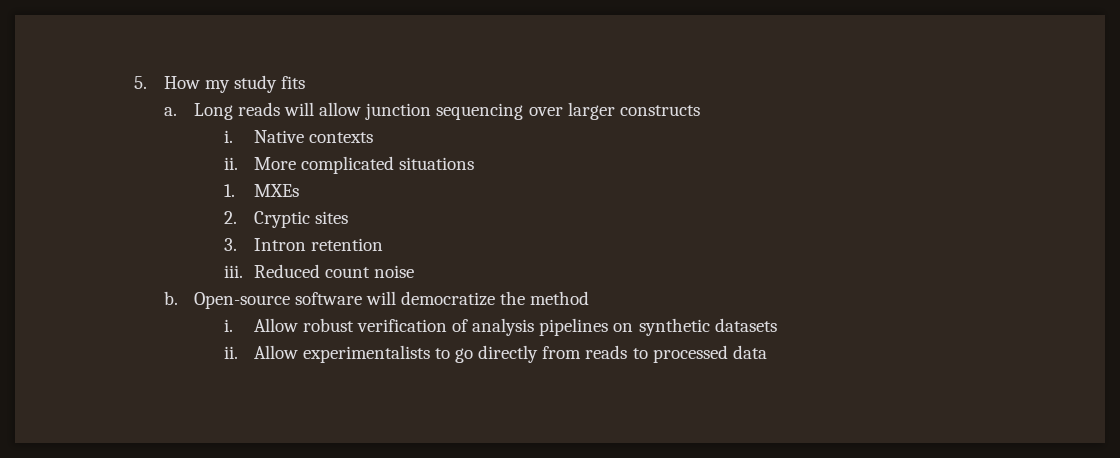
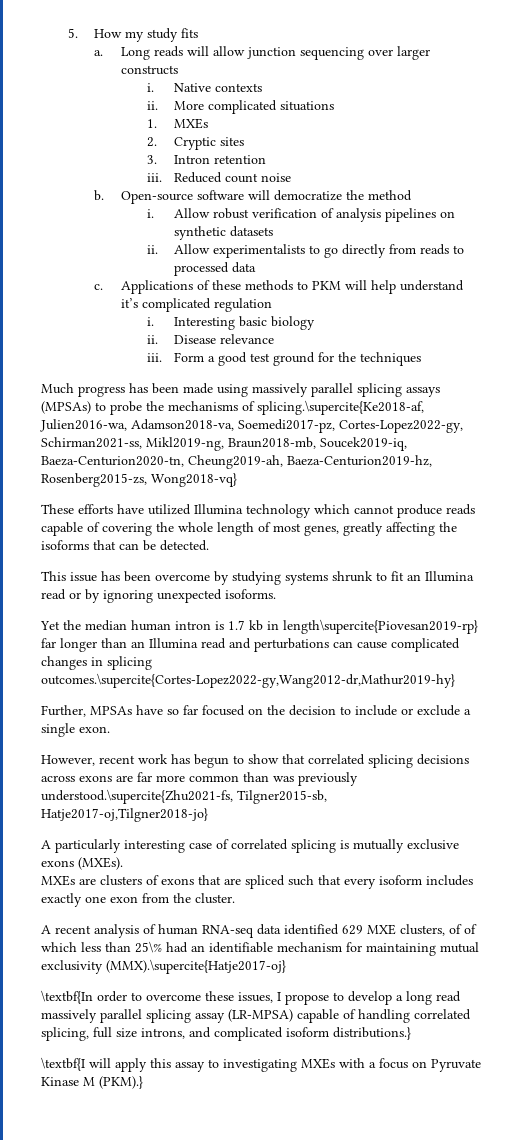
(767, 352) none -> [94,280,464,294] [120,298,272,312] [147,316,315,330] [147,334,274,344] [147,352,421,366] [41,383,440,397] [41,400,424,415] [40,419,463,433] [41,437,407,451] [41,455,432,469] [41,473,237,487] [41,504,475,518] [41,522,457,536] [41,540,209,551] [41,571,474,585] [41,589,276,603] [40,619,478,634] [41,638,460,652] [41,656,152,670] [41,673,455,688] [41,705,471,717] [41,723,110,737] [41,754,469,768] [41,772,358,786] [41,789,327,804] [41,808,208,822] [41,839,459,853] [41,857,123,870] [41,875,473,889] [41,893,235,907] [41,924,477,938] [41,941,479,956] [41,959,286,974] [41,990,461,1005] [41,1009,471,1023] [41,1027,411,1041] [41,1057,481,1072] [41,1076,143,1089] // c. Applications of these methods to PKM will help understand it’s complicated regulation // i. Interesting basic biology // ii. Disease relevance // iii. Form a good test ground for the techniques // Much progress has been made using massively parallel splicing assays (MPSAs) to probe the mechanisms of splicing.\supercite{Ke2018-af, Julien2016-wa, Adamson2018-va, Soemedi2017-pz, Cortes-Lopez2022-gy, Schirman2021-ss, Mikl2019-ng, Braun2018-mb, Soucek2019-iq, Baeza-Centurion2020-tn, Cheung2019-ah, Baeza-Centurion2019-hz, Rosenberg2015-zs, Wong2018-vq} // These efforts have utilized Illumina technology which cannot produce reads capable of covering the whole length of most genes, greatly affecting the isoforms that can be detected. // This issue has been overcome by studying systems shrunk to fit an Illumina read or by ignoring unexpected isoforms. // Yet the median human intron is 1.7 kb in length\supercite{Piovesan2019-rp} far longer than an Illumina read and perturbations can cause complicated changes in splicing outcomes.\supercite{Cortes-Lopez2022-gy,Wang2012-dr,Mathur2019-hy} // Further, MPSAs have so far focused on the decision to include or exclude a single exon. // However, recent work has begun to show that correlated splicing decisions across exons are far more common than was previously understood.\supercite{Zhu2021-fs, Tilgner2015-sb, Hatje2017-oj,Tilgner2018-jo} // A particularly interesting case of correlated splicing is mutually exclusive exons (MXEs). // MXEs are clusters of exons that are spliced such that every isoform includes exactly one exon from the cluster. // A recent analysis of human RNA-seq data identified 629 MXE clusters, of of which less than 25\% had an identifiable mechanism for maintaining mutual exclusivity (MMX).\supercite{Hatje2017-oj} // \textbf{In order to overcome these issues, I propose to develop a long read massively parallel splicing assay (LR-MPSA) capable of handling correlated splicing, full size introns, and complicated isoform distributions.} // \textbf{I will apply this assay to investigating MXEs with a focus on Pyruvate Kinase M (PKM).}

